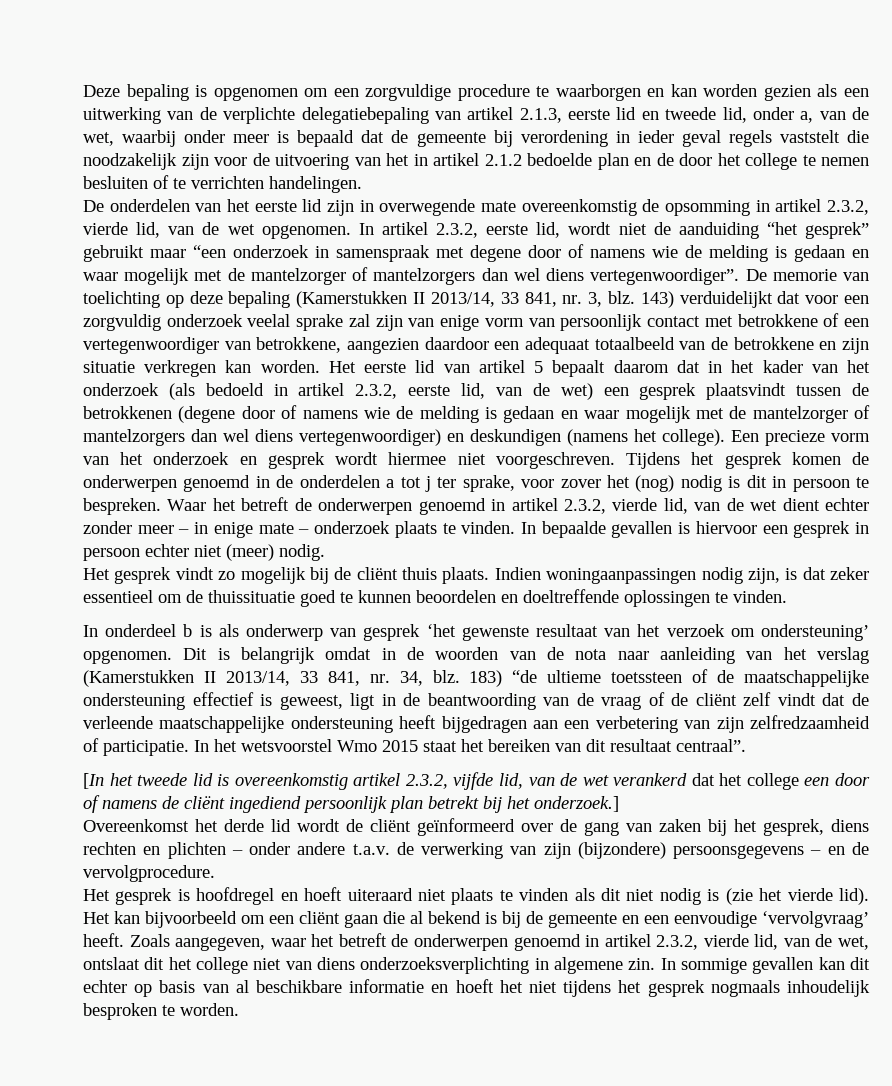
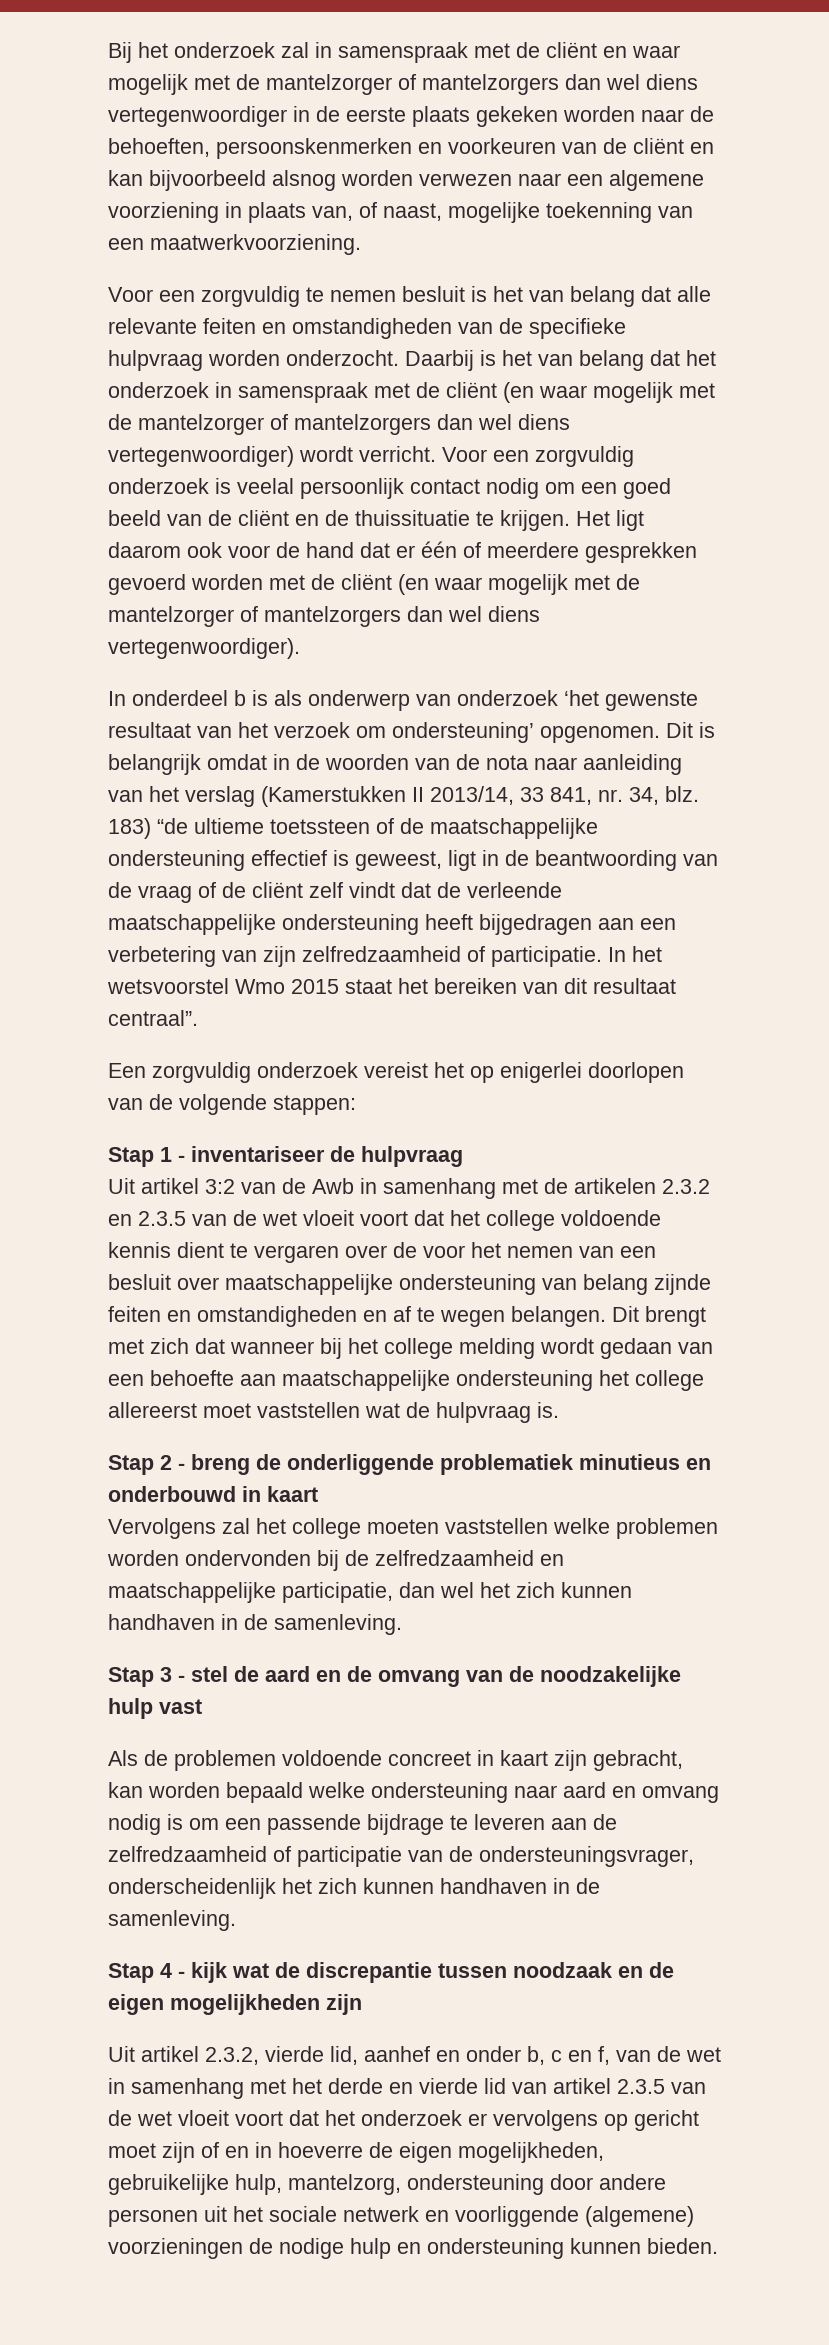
[83,84,869,101] [83,107,869,124] [83,130,869,147] [83,153,869,170] [83,175,362,193] [83,199,869,216] [83,222,869,239] [83,244,845,262] Deze bepaling is opgenomen om een zorgvuldige procedure te waarborgen en kan worden gezien als een uitwerking van de verplichte delegatiebepaling van artikel 2.1.3, eerste lid en tweede lid, onder a, van de wet, waarbij onder meer is bepaald dat de gemeente bij verordening in ieder geval regels vaststelt die noodzakelijk zijn voor de uitvoering van het in artikel 2.1.2 bedoelde plan en de door het college te nemen besluiten of te verrichten handelingen. // De onderdelen van het eerste lid zijn in overwegende mate overeenkomstig de opsomming in artikel 2.3.2, vierde lid, van de wet opgenomen. In artikel 2.3.2, eerste lid, wordt niet de aanduiding “het gesprek” gebruikt maar “een onderzoek in samenspraak met degene door of namens wie de melding is gedaan -> [108,42,597,63] Bij het onderzoek zal in samenspraak met de cliënt
[590,268,870,285] [83,291,869,308] [83,313,870,331] [83,337,869,354] [83,360,871,377] [83,383,870,400] [83,405,578,423] vertegenwoordiger”. De memorie van toelichting op deze bepaling (Kamerstukken II 2013/14, 33 841, nr. 3, blz. 143) verduidelijkt dat voor een zorgvuldig onderzoek veelal sprake zal zijn van enige vorm van persoonlijk contact met betrokkene of een vertegenwoordiger van betrokkene, aangezien daardoor een adequaat totaalbeeld van de betrokkene en zijn situatie verkregen kan worden. Het eerste lid van artikel 5 bepaalt daarom dat in het kader van het onderzoek (als bedoeld in artikel 2.3.2, eerste lid, van de wet) een gesprek plaatsvindt tussen de betrokkenen (degene door of namens wie de melding is gedaan en -> [108,106,714,127] [108,138,714,159] [108,170,704,191] [108,202,693,223] [108,234,361,255] [108,286,711,307] [108,318,626,339] [108,350,716,371] [108,382,534,403] vertegenwoordiger in de eerste plaats gekeken worden naar de behoeften, persoonskenmerken en voorkeuren van de cliënt en kan bijvoorbeeld alsnog worden verwezen naar een algemene voorziening in plaats van, of naast, mogelijke toekenning van een maatwerkvoorziening. // Voor een zorgvuldig te nemen besluit is het van belang dat alle relevante feiten en omstandigheden van de specifieke hulpvraag worden onderzocht. Daarbij is het van belang dat het onderzoek in samenspraak met de cliënt (en
[447,429,870,446] [83,452,870,469] [83,475,870,492] [83,497,869,515] [83,521,869,538] [83,544,325,561] [83,567,869,584] [83,589,787,607] en deskundigen (namens het college). Een precieze vorm van het onderzoek en gesprek wordt hiermee niet voorgeschreven. Tijdens het gesprek komen de onderwerpen genoemd in de onderdelen a tot j ter sprake, voor zover het (nog) nodig is dit in persoon te bespreken. Waar het betreft de onderwerpen genoemd in artikel 2.3.2, vierde lid, van de wet dient echter zonder meer – in enige mate – onderzoek plaats te vinden. In bepaalde gevallen is hiervoor een gesprek in persoon echter niet (meer) nodig. // Het gesprek vindt zo mogelijk bij de cliënt thuis plaats. Indien woningaanpassingen nodig zijn, is dat zeker essentieel om de thuissituatie goed te kunnen beoordelen en doeltreffende oplossingen te vinden. -> [299,446,634,467] [108,478,671,499] [108,510,644,531] [108,541,697,563] [108,574,640,595] [108,606,540,627] [108,638,300,659] wordt verricht. Voor een zorgvuldig onderzoek is veelal persoonlijk contact nodig om een goed beeld van de cliënt en de thuissituatie te krijgen. Het ligt daarom ook voor de hand dat er één of meerdere gesprekken gevoerd worden met de cliënt (en waar mogelijk met de mantelzorger of mantelzorgers dan wel diens vertegenwoordiger).
[363,624,421,641] gesprek -> [457,690,558,706] onderzoek
[83,772,688,790] [In het tweede lid is overeenkomstig artikel 2.3.2, vijfde lid, van de wet verankerd -> [108,1062,684,1083] [108,1094,356,1115] [108,1146,463,1167] [108,1178,710,1199] [108,1210,408,1226] Een zorgvuldig onderzoek vereist het op enigerlei doorlopen van de volgende stappen: // Stap 1 - inventariseer de hulpvraag // Uit artikel 3:2 van de Awb in samenhang met de artikelen 2.3.2 en 2.3.5 van de wet vloeit voort
[804,773,870,786] [83,795,619,813] [83,818,869,836] [83,842,869,859] [83,865,215,882] [83,887,870,905] [83,911,869,928] [83,933,869,951] [83,957,871,974] [83,979,871,997] [83,1003,239,1020] een door of namens de cliënt ingediend persoonlijk plan betrekt bij het onderzoek.] // Overeenkomst het derde lid wordt de cliënt geïnformeerd over de gang van zaken bij het gesprek, diens rechten en plichten – onder andere t.a.v. de verwerking van zijn (bijzondere) persoonsgegevens – en de vervolgprocedure. // Het gesprek is hoofdregel en hoeft uiteraard niet plaats te vinden als dit niet nodig is (zie het vierde lid). Het kan bijvoorbeeld om een cliënt gaan die al bekend is bij de gemeente en een eenvoudige ‘vervolgvraag’ heeft. Zoals aangegeven, waar het betreft de onderwerpen genoemd in artikel 2.3.2, vierde lid, van de wet, ontslaat dit het college niet van diens onderzoeksverplichting in algemene zin. In sommige gevallen kan dit echter op basis van al beschikbare informatie en hoeft het niet tijdens het gesprek nogmaals inhoudelijk besproken te worden. -> [561,1210,661,1226] [108,1242,656,1263] [108,1274,711,1295] [108,1306,706,1327] [108,1338,713,1359] [108,1370,704,1391] [108,1402,559,1423] [108,1454,711,1475] [108,1486,318,1502] [108,1518,718,1539] [107,1550,564,1571] [108,1582,632,1603] [108,1614,402,1635] [108,1666,681,1687] [108,1698,202,1719] [108,1750,683,1771] [108,1782,719,1803] [108,1814,617,1835] [108,1846,694,1867] [108,1878,600,1899] [108,1910,236,1931] [108,1962,674,1983] [108,1994,362,2015] [108,2046,721,2065] [108,2078,706,2099] [108,2110,699,2131] [108,2142,604,2163] [108,2174,666,2195] [108,2206,694,2227] [108,2238,718,2259] voldoende kennis dient te vergaren over de voor het nemen van een besluit over maatschappelijke ondersteuning van belang zijnde feiten en omstandigheden en af te wegen belangen. Dit brengt met zich dat wanneer bij het college melding wordt gedaan van een behoefte aan maatschappelijke ondersteuning het college allereerst moet vaststellen wat de hulpvraag is. // Stap 2 - breng de onderliggende problematiek minutieus en onderbouwd in kaart // Vervolgens zal het college moeten vaststellen welke problemen worden ondervonden bij de zelfredzaamheid en maatschappelijke participatie, dan wel het zich kunnen handhaven in de samenleving. // Stap 3 - stel de aard en de omvang van de noodzakelijke hulp vast // Als de problemen voldoende concreet in kaart zijn gebracht, kan worden bepaald welke ondersteuning naar aard en omvang nodig is om een passende bijdrage te leveren aan de zelfredzaamheid of participatie van de ondersteuningsvrager, onderscheidenlijk het zich kunnen handhaven in de samenleving. // Stap 4 - kijk wat de discrepantie tussen noodzaak en de eigen mogelijkheden zijn // Uit artikel 2.3.2, vierde lid, aanhef en onder b, c en f, van de wet in samenhang met het derde en vierde lid van artikel 2.3.5 van de wet vloeit voort dat het onderzoek er vervolgens op gericht moet zijn of en in hoeverre de eigen mogelijkheden, gebruikelijke hulp, mantelzorg, ondersteuning door andere personen uit het sociale netwerk en voorliggende (algemene) voorzieningen de nodige hulp en ondersteuning kunnen bieden.

